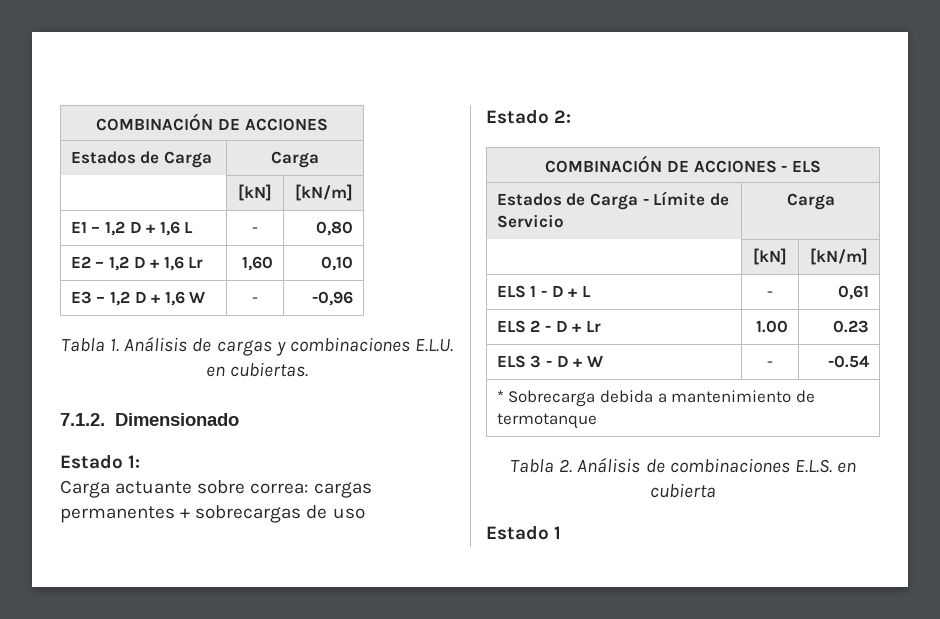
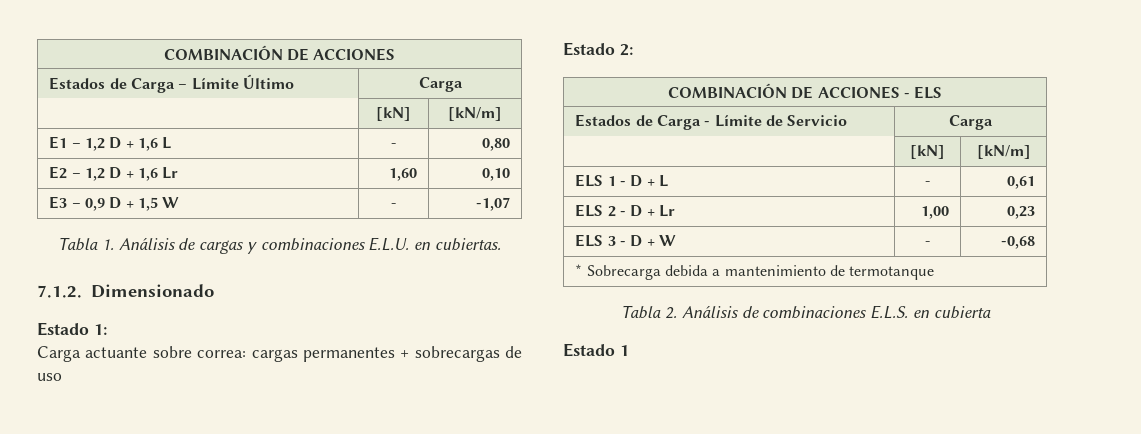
(213, 159) none -> [178,74,294,90] – Límite Último
[110,291,206,306] [252,297,258,303] [312,291,354,306] 1,2 D + 1,6 W | - | -0,96 -> [84,197,180,211] [391,203,396,208] [475,197,510,211] 0,9 D + 1,5 W | - | -1,07
[756,320,789,333] [833,320,870,333] 1.00 | 0.23 -> [920,206,949,219] [1006,206,1035,219] 1,00 | 0,23
[828,355,870,368] -0.54 -> [1000,236,1035,249] -0,68

